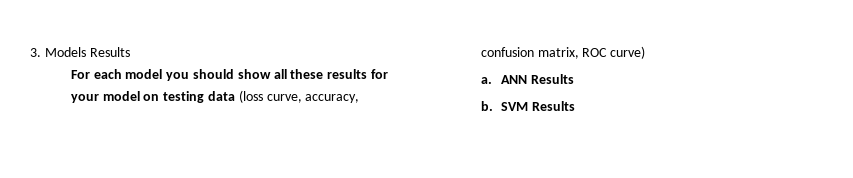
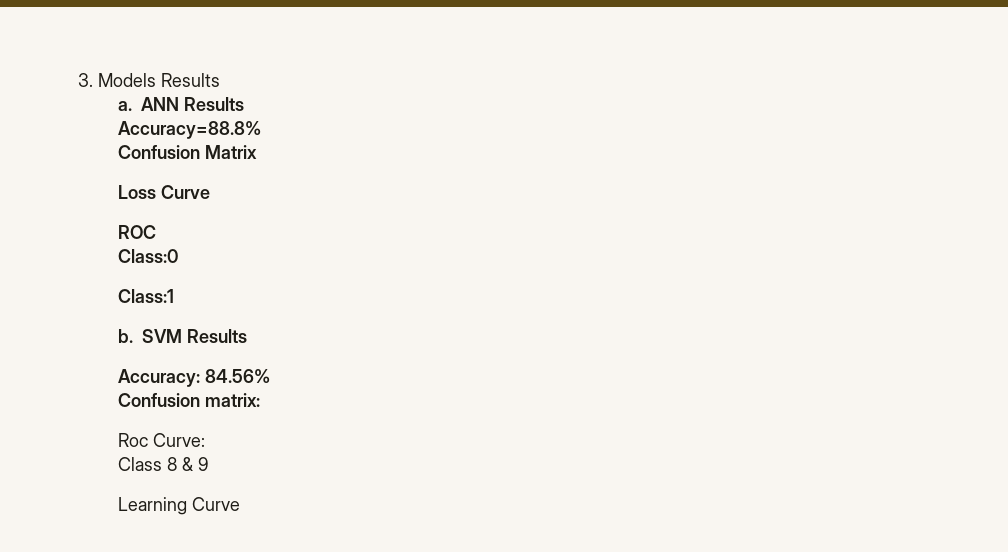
[70,69,388,81] [70,90,360,103] [480,46,646,59] [480,74,575,84] [480,101,576,111] For each model you should show all these results for your model on testing data (loss curve, accuracy, confusion matrix, ROC curve) // a. ANN Results // b. SVM Results -> [118,97,245,111] [118,121,262,139] [118,145,258,159] [118,185,211,199] [118,225,157,239] [118,249,179,263] [118,289,175,303] [118,329,248,343] [118,369,271,387] [118,393,261,407] [118,433,206,447] [118,457,210,471] [118,497,241,515] a. ANN Results // Accuracy=88.8% // Confusion Matrix // Loss Curve // ROC // Class:0 // Class:1 // b. SVM Results // Accuracy: 84.56% // Confusion matrix: // Roc Curve: // Class 8 & 9 // Learning Curve

